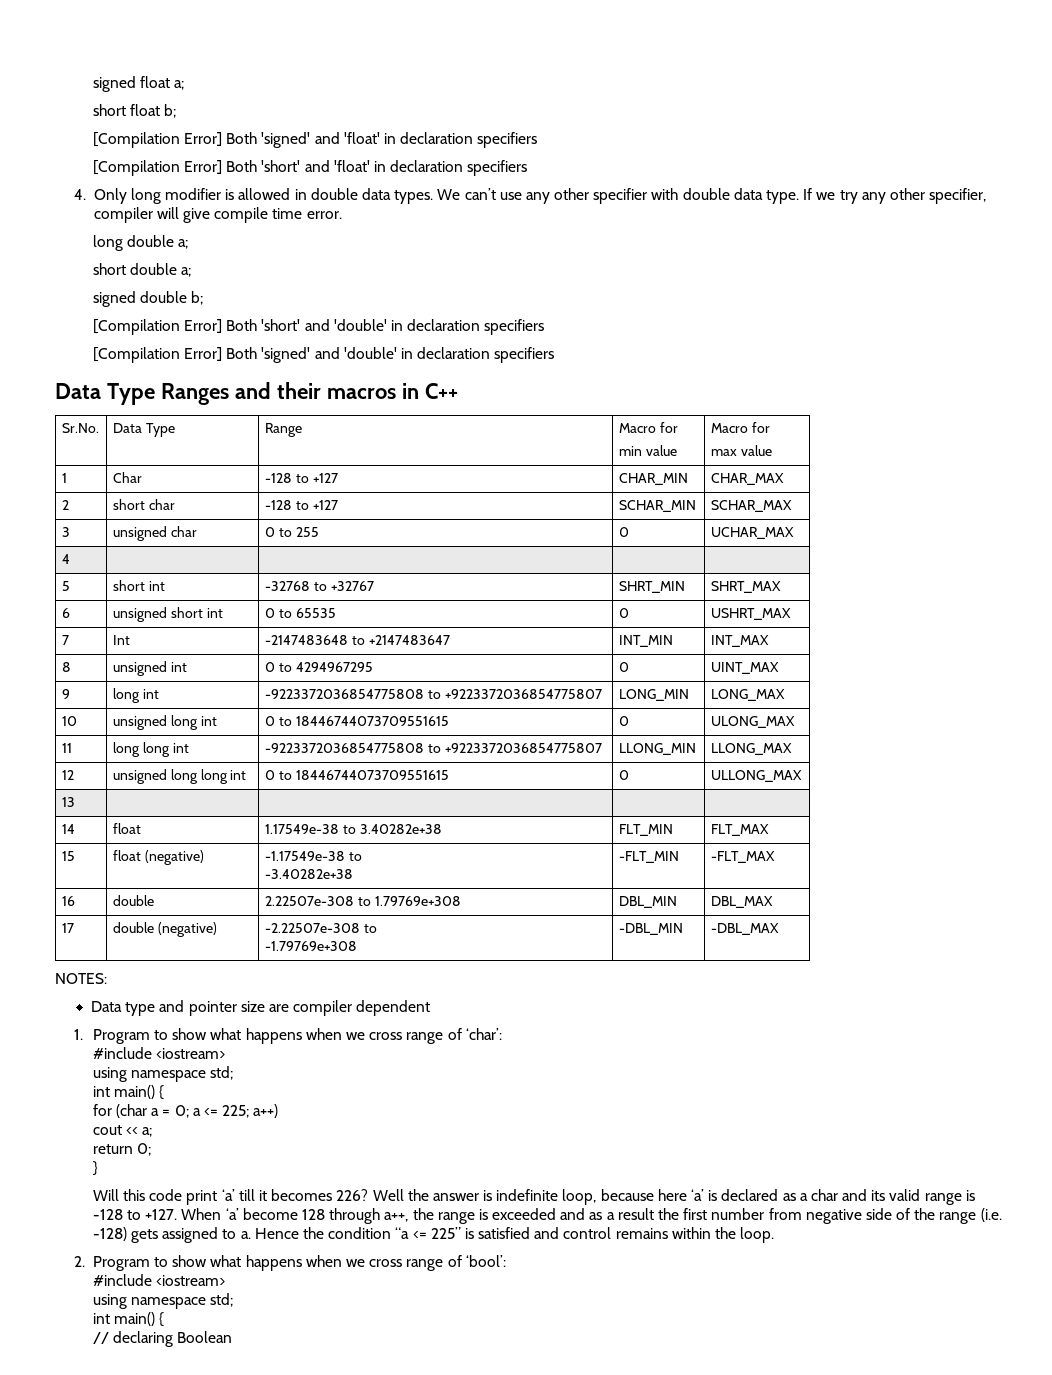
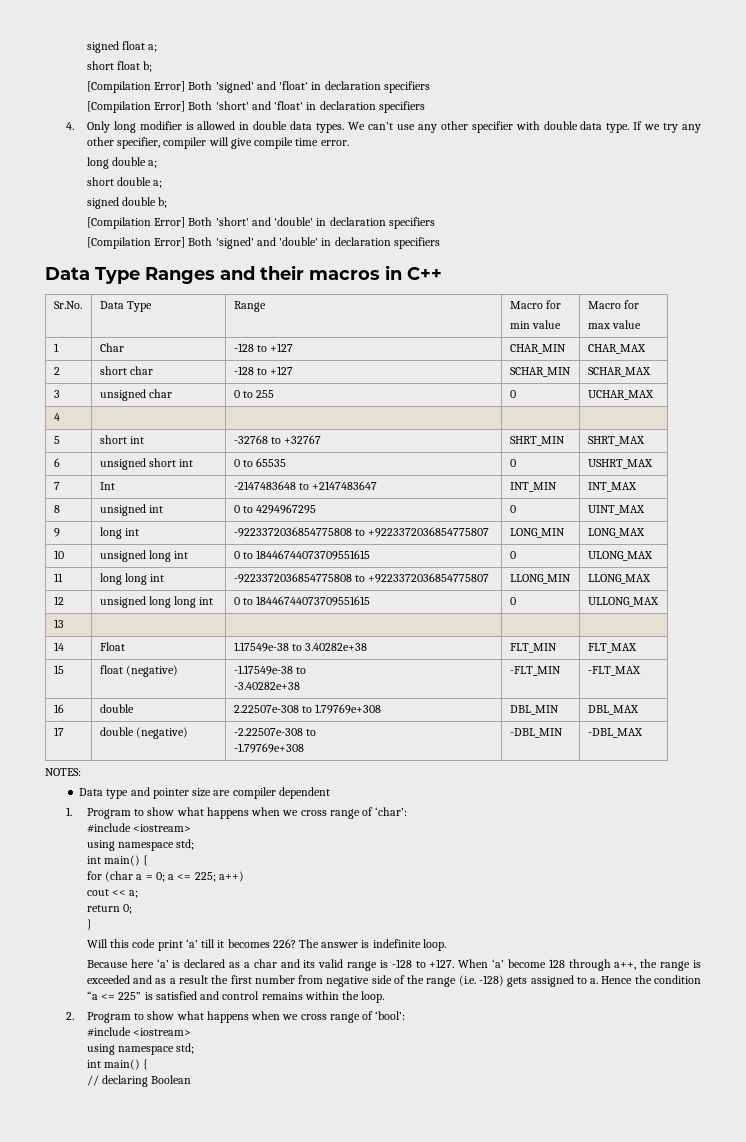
[112,823,141,834] float -> [99,642,125,651] Float
[372,1189,429,1201] Well the -> [298,939,319,948] The
[562,1189,654,1205] loop, because -> [422,939,446,951] [86,960,128,968] loop. // Because

